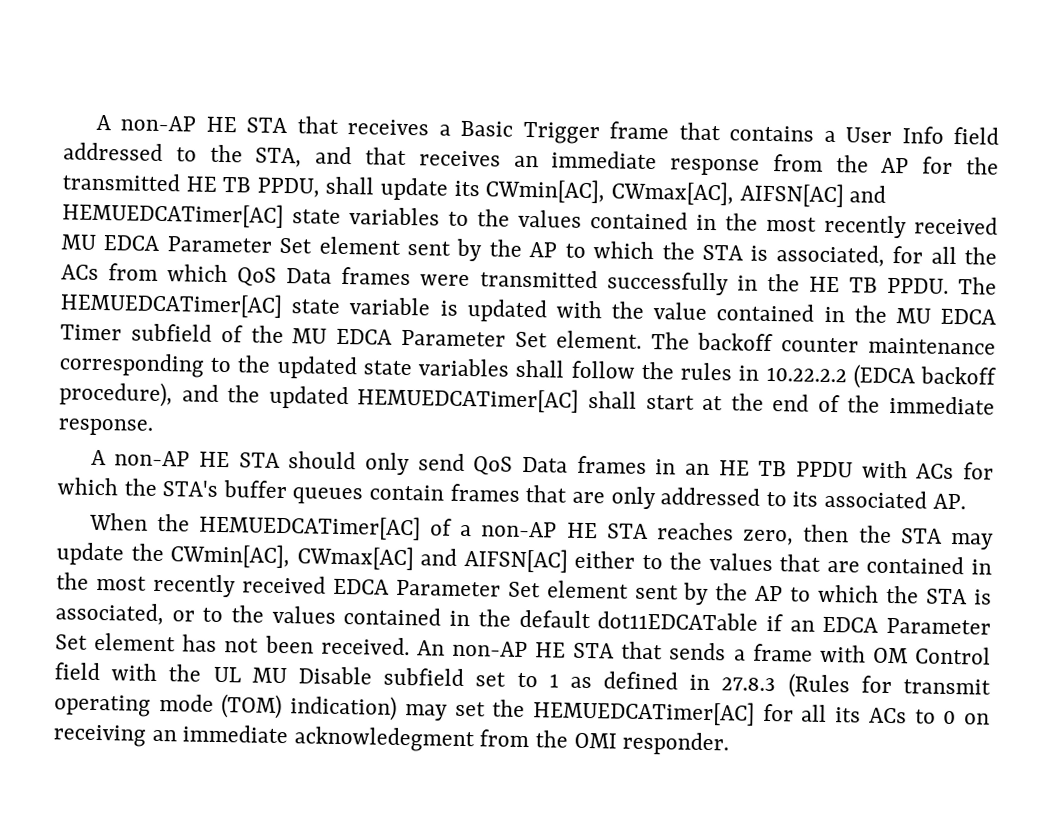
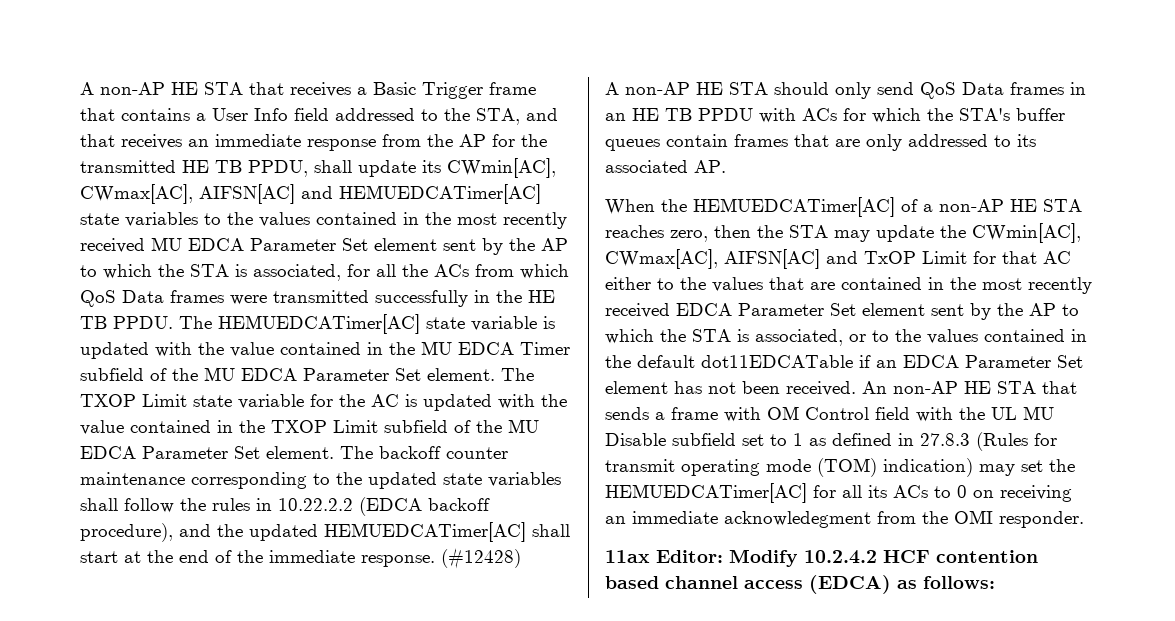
(690, 341) none -> [80,394,567,411] [80,419,539,435] [80,446,373,459] TXOP Limit state variable for the AC is updated with the value contained in the TXOP Limit subfield of the MU EDCA Parameter Set element. The
(153, 427) none -> [441,548,521,569] (#12428)
[296,545,568,573] CWmax[AC] and AIFSN[AC] -> [605,249,1071,269] CWmax[AC], AIFSN[AC] and TxOP Limit for that AC
(730, 743) none -> [605,549,1038,567] [605,575,995,594] // 11ax Editor: Modify 10.2.4.2 HCF contention based channel access (EDCA) as follows:

